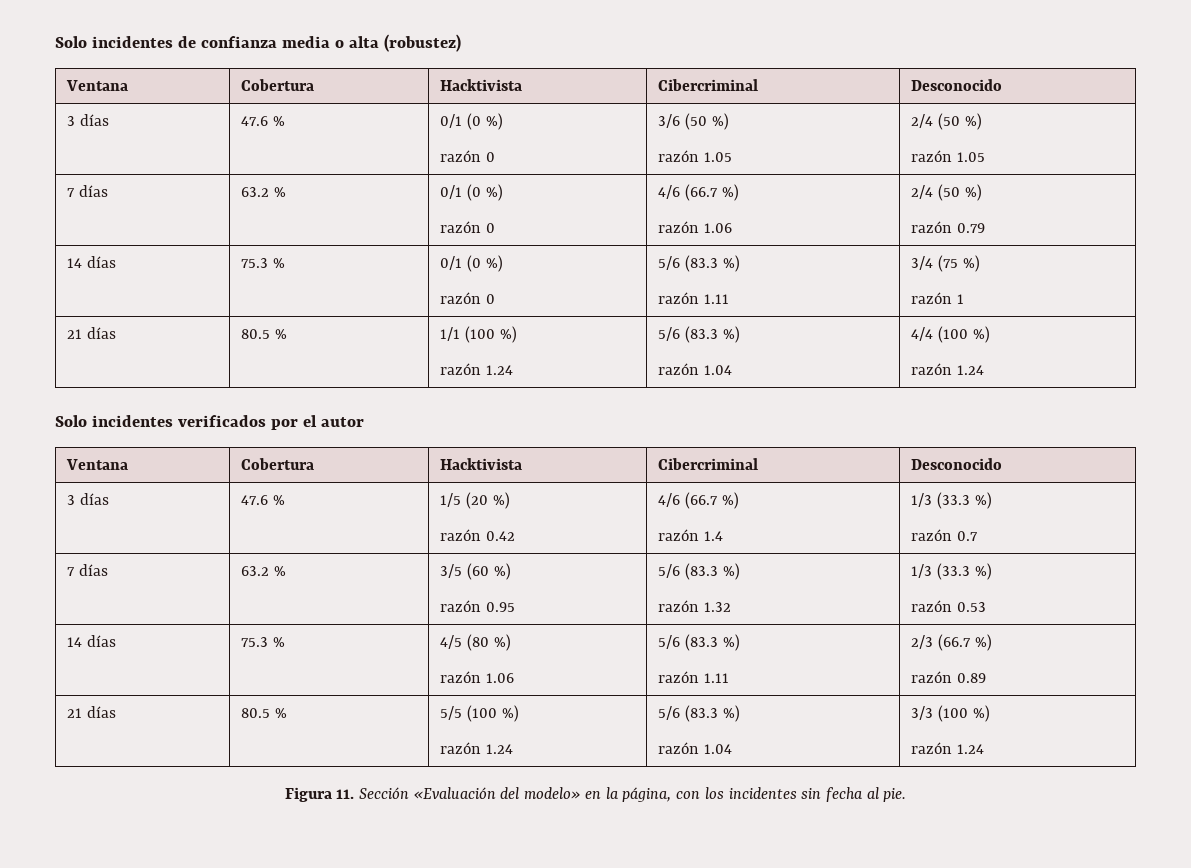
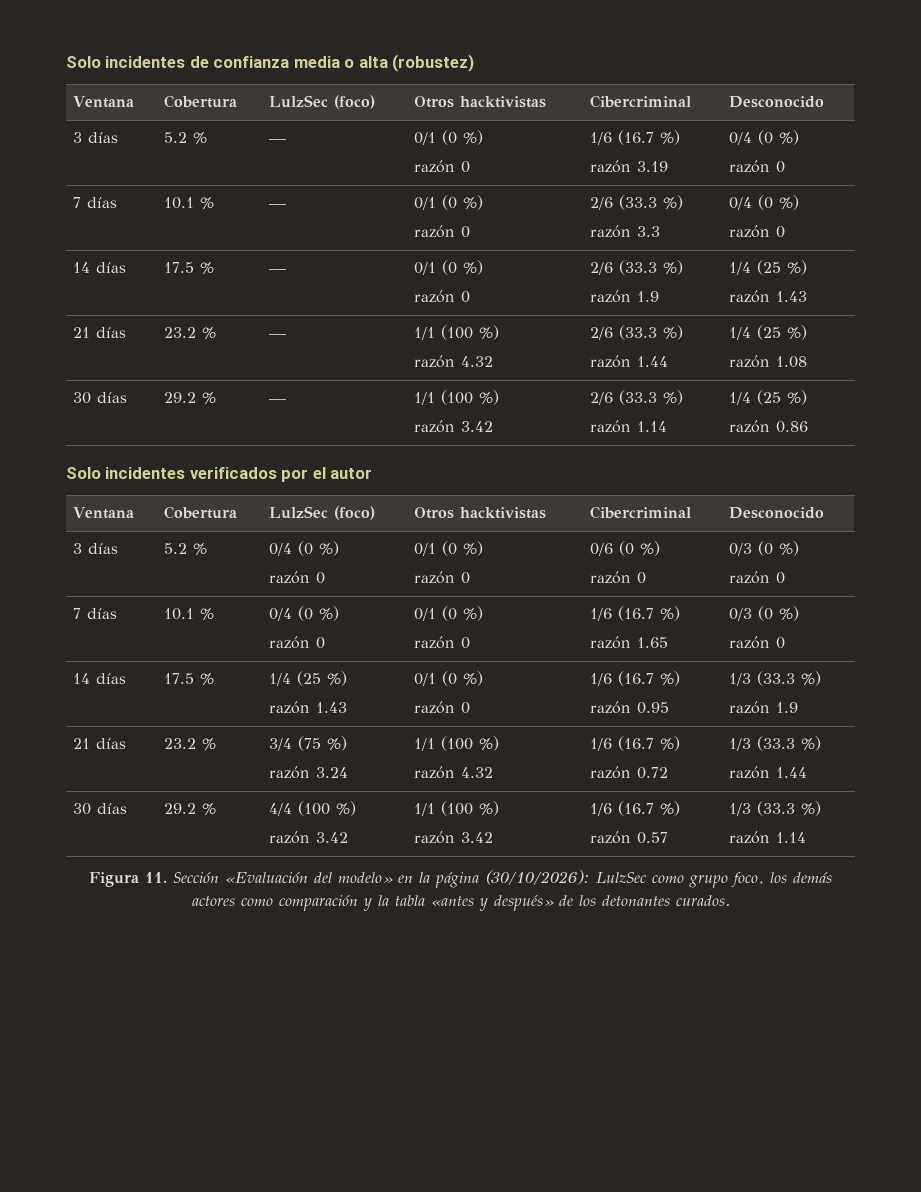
[440,79,523,91] [658,79,759,91] [911,79,1003,91] [67,114,110,126] [241,116,286,126] [440,113,503,130] [440,150,496,162] [658,113,729,130] [658,150,733,162] [911,113,982,130] [911,150,986,162] [67,185,109,197] [241,187,287,197] [440,184,503,201] [440,221,496,233] [658,184,739,201] [658,221,733,233] [911,184,982,201] [911,221,986,233] [67,256,117,268] [241,258,286,268] [440,255,503,272] [440,292,496,304] [658,255,740,272] [658,292,730,304] [911,255,980,272] [911,292,965,304] [67,327,117,339] [241,329,288,339] [440,326,517,343] [440,363,514,375] [658,326,740,343] [658,363,733,375] [911,326,990,343] [911,363,985,375] Hacktivista | Cibercriminal | Desconocido // 3 días | 47.6 % | 0/1 (0 %) // razón 0 | 3/6 (50 %) // razón 1.05 | 2/4 (50 %) // razón 1.05 // 7 días | 63.2 % | 0/1 (0 %) // razón 0 | 4/6 (66.7 %) // razón 1.06 | 2/4 (50 %) // razón 0.79 // 14 días | 75.3 % | 0/1 (0 %) // razón 0 | 5/6 (83.3 %) // razón 1.11 | 3/4 (75 %) // razón 1 // 21 días | 80.5 % | 1/1 (100 %) // razón 1.24 | 5/6 (83.3 %) // razón 1.04 | 4/4 (100 %) // razón 1.24 -> [269,95,376,109] [414,96,547,108] [590,95,692,108] [729,96,825,108] [73,132,119,143] [164,132,208,144] [269,139,287,143] [414,130,484,145] [414,160,471,173] [590,130,681,145] [590,160,669,173] [729,130,800,145] [729,160,786,173] [73,197,118,208] [164,197,215,209] [269,204,287,208] [414,195,484,210] [414,225,471,238] [590,195,684,210] [590,225,661,238] [729,195,800,210] [729,225,786,238] [73,262,127,273] [164,262,215,274] [269,269,287,273] [414,260,484,275] [414,290,471,303] [590,260,684,275] [590,290,660,303] [729,260,808,275] [729,290,808,303] [73,327,127,338] [164,327,217,339] [269,334,287,338] [414,325,500,340] [414,355,494,368] [590,325,684,340] [590,355,669,368] [729,325,808,340] [729,355,808,368] [73,392,128,404] [164,392,217,404] [269,399,287,403] [414,390,500,405] [414,420,494,433] [590,390,684,405] [590,420,668,433] [729,390,808,405] [729,420,809,433] LulzSec (foco) | Otros hacktivistas | Cibercriminal | Desconocido // 3 días | 5.2 % | — | 0/1 (0 %) // razón 0 | 1/6 (16.7 %) // razón 3.19 | 0/4 (0 %) // razón 0 // 7 días | 10.1 % | — | 0/1 (0 %) // razón 0 | 2/6 (33.3 %) // razón 3.3 | 0/4 (0 %) // razón 0 // 14 días | 17.5 % | — | 0/1 (0 %) // razón 0 | 2/6 (33.3 %) // razón 1.9 | 1/4 (25 %) // razón 1.43 // 21 días | 23.2 % | — | 1/1 (100 %) // razón 4.32 | 2/6 (33.3 %) // razón 1.44 | 1/4 (25 %) // razón 1.08 // 30 días | 29.2 % | — | 1/1 (100 %) // razón 3.42 | 2/6 (33.3 %) // razón 1.14 | 1/4 (25 %) // razón 0.86
[440,458,523,470] [658,458,759,470] [911,458,1003,470] [67,493,110,505] [241,495,286,505] [440,492,510,509] [440,529,516,541] [658,492,739,509] [658,529,724,541] [911,492,992,509] [911,529,979,541] [67,564,109,576] [241,566,287,576] [440,563,511,580] [440,600,516,612] [658,563,740,580] [658,600,732,612] [911,563,992,580] [911,600,987,612] [67,635,117,647] [241,637,286,647] [440,634,511,651] [440,671,515,683] [658,634,740,651] [658,671,730,683] [911,634,992,651] [911,671,987,683] [67,706,117,718] [241,708,288,718] [440,705,519,722] [440,742,514,754] [658,705,740,722] [658,742,733,754] [911,705,990,722] [911,742,985,754] Hacktivista | Cibercriminal | Desconocido // 3 días | 47.6 % | 1/5 (20 %) // razón 0.42 | 4/6 (66.7 %) // razón 1.4 | 1/3 (33.3 %) // razón 0.7 // 7 días | 63.2 % | 3/5 (60 %) // razón 0.95 | 5/6 (83.3 %) // razón 1.32 | 1/3 (33.3 %) // razón 0.53 // 14 días | 75.3 % | 4/5 (80 %) // razón 1.06 | 5/6 (83.3 %) // razón 1.11 | 2/3 (66.7 %) // razón 0.89 // 21 días | 80.5 % | 5/5 (100 %) // razón 1.24 | 5/6 (83.3 %) // razón 1.04 | 3/3 (100 %) // razón 1.24 -> [269,506,376,520] [414,507,547,519] [590,506,692,519] [729,507,825,519] [73,543,119,554] [164,543,208,555] [269,541,340,556] [269,571,326,584] [414,541,484,556] [414,571,471,584] [590,541,661,556] [590,571,647,584] [729,541,800,556] [729,571,786,584] [73,608,118,619] [164,608,215,620] [269,606,340,621] [269,636,326,649] [414,606,484,621] [414,636,471,649] [590,606,681,621] [590,636,669,649] [729,606,800,621] [729,636,786,649] [73,673,127,684] [164,673,215,685] [269,671,348,686] [269,701,348,714] [414,671,484,686] [414,701,471,714] [590,671,681,686] [590,701,670,714] [729,671,822,686] [729,701,799,714] [73,738,127,749] [164,738,217,750] [269,736,348,751] [269,766,349,779] [414,736,500,751] [414,766,494,779] [590,736,681,751] [590,766,669,779] [729,736,822,751] [729,766,808,779] [73,803,128,815] [164,803,217,815] [269,801,357,816] [269,831,349,844] [414,801,500,816] [414,831,494,844] [590,801,681,816] [590,831,669,844] [729,801,822,816] [729,831,807,844] LulzSec (foco) | Otros hacktivistas | Cibercriminal | Desconocido // 3 días | 5.2 % | 0/4 (0 %) // razón 0 | 0/1 (0 %) // razón 0 | 0/6 (0 %) // razón 0 | 0/3 (0 %) // razón 0 // 7 días | 10.1 % | 0/4 (0 %) // razón 0 | 0/1 (0 %) // razón 0 | 1/6 (16.7 %) // razón 1.65 | 0/3 (0 %) // razón 0 // 14 días | 17.5 % | 1/4 (25 %) // razón 1.43 | 0/1 (0 %) // razón 0 | 1/6 (16.7 %) // razón 0.95 | 1/3 (33.3 %) // razón 1.9 // 21 días | 23.2 % | 3/4 (75 %) // razón 3.24 | 1/1 (100 %) // razón 4.32 | 1/6 (16.7 %) // razón 0.72 | 1/3 (33.3 %) // razón 1.44 // 30 días | 29.2 % | 4/4 (100 %) // razón 3.42 | 1/1 (100 %) // razón 3.42 | 1/6 (16.7 %) // razón 0.57 | 1/3 (33.3 %) // razón 1.14
[622,787,907,802] página, con los incidentes sin fecha al pie. -> [435,870,832,888] [191,895,730,911] página (30/10/2026): LulzSec como grupo foco, los demás actores como comparación y la tabla «antes y después» de los detonantes curados.

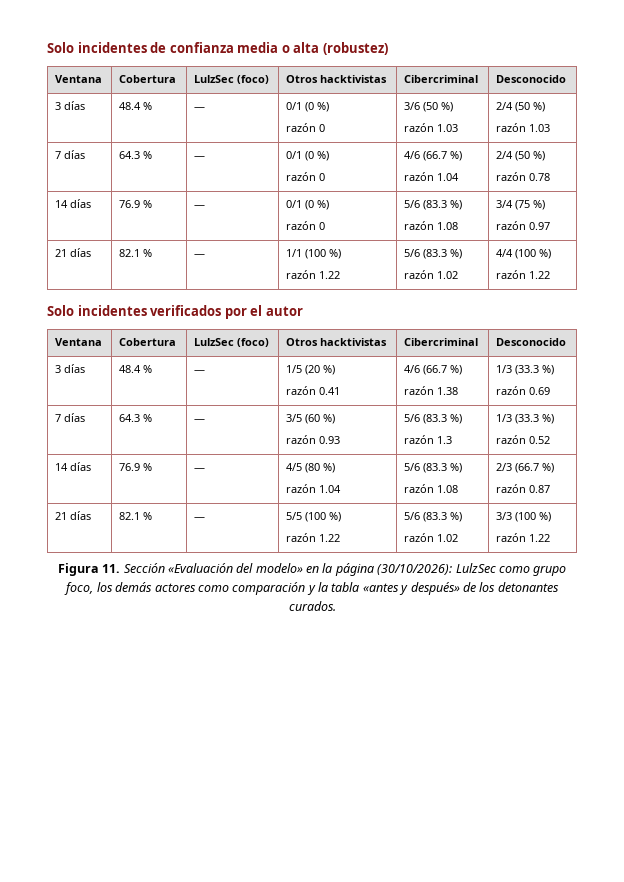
[164,132,208,144] [269,139,287,143] [414,130,484,145] [414,160,471,173] [590,130,681,145] [590,160,669,173] [729,130,800,145] [729,160,786,173] [73,197,118,208] [164,197,215,209] [269,204,287,208] [414,195,484,210] [414,225,471,238] [590,195,684,210] [590,225,661,238] [729,195,800,210] [729,225,786,238] [73,262,127,273] [164,262,215,274] [269,269,287,273] [414,260,484,275] [414,290,471,303] [590,260,684,275] [590,290,660,303] [729,260,808,275] [729,290,808,303] [73,327,127,338] [164,327,217,339] [269,334,287,338] [414,325,500,340] [414,355,494,368] [590,325,684,340] [590,355,669,368] [729,325,808,340] [729,355,808,368] [73,392,128,404] [164,392,217,404] [269,399,287,403] [414,390,500,405] [414,420,494,433] [590,390,684,405] [590,420,668,433] [729,390,808,405] [729,420,809,433] 5.2 % | — | 0/1 (0 %) // razón 0 | 1/6 (16.7 %) // razón 3.19 | 0/4 (0 %) // razón 0 // 7 días | 10.1 % | — | 0/1 (0 %) // razón 0 | 2/6 (33.3 %) // razón 3.3 | 0/4 (0 %) // razón 0 // 14 días | 17.5 % | — | 0/1 (0 %) // razón 0 | 2/6 (33.3 %) // razón 1.9 | 1/4 (25 %) // razón 1.43 // 21 días | 23.2 % | — | 1/1 (100 %) // razón 4.32 | 2/6 (33.3 %) // razón 1.44 | 1/4 (25 %) // razón 1.08 // 30 días | 29.2 % | — | 1/1 (100 %) // razón 3.42 | 2/6 (33.3 %) // razón 1.14 | 1/4 (25 %) // razón 0.86 -> [119,102,153,110] [194,107,206,110] [286,102,330,112] [286,123,326,132] [404,102,454,112] [404,123,459,132] [496,102,546,112] [496,123,551,132] [55,150,86,159] [119,151,153,159] [194,156,206,159] [286,151,330,161] [286,172,326,181] [404,151,463,161] [404,172,460,181] [496,151,546,161] [496,172,551,181] [55,199,92,208] [119,200,153,208] [194,205,206,208] [286,200,330,210] [286,221,326,230] [404,200,463,210] [404,221,459,230] [496,200,546,210] [496,221,551,230] [55,248,92,257] [119,249,153,257] [194,254,206,257] [286,249,342,259] [286,270,341,279] [404,249,463,259] [404,270,459,279] [496,249,552,259] [496,270,551,279] 48.4 % | — | 0/1 (0 %) // razón 0 | 3/6 (50 %) // razón 1.03 | 2/4 (50 %) // razón 1.03 // 7 días | 64.3 % | — | 0/1 (0 %) // razón 0 | 4/6 (66.7 %) // razón 1.04 | 2/4 (50 %) // razón 0.78 // 14 días | 76.9 % | — | 0/1 (0 %) // razón 0 | 5/6 (83.3 %) // razón 1.08 | 3/4 (75 %) // razón 0.97 // 21 días | 82.1 % | — | 1/1 (100 %) // razón 1.22 | 5/6 (83.3 %) // razón 1.02 | 4/4 (100 %) // razón 1.22
[164,543,208,555] [269,541,340,556] [269,571,326,584] [414,541,484,556] [414,571,471,584] [590,541,661,556] [590,571,647,584] [729,541,800,556] [729,571,786,584] [73,608,118,619] [164,608,215,620] [269,606,340,621] [269,636,326,649] [414,606,484,621] [414,636,471,649] [590,606,681,621] [590,636,669,649] [729,606,800,621] [729,636,786,649] [73,673,127,684] [164,673,215,685] [269,671,348,686] [269,701,348,714] [414,671,484,686] [414,701,471,714] [590,671,681,686] [590,701,670,714] [729,671,822,686] [729,701,799,714] [73,738,127,749] [164,738,217,750] [269,736,348,751] [269,766,349,779] [414,736,500,751] [414,766,494,779] [590,736,681,751] [590,766,669,779] [729,736,822,751] [729,766,808,779] [73,803,128,815] [164,803,217,815] [269,801,357,816] [269,831,349,844] [414,801,500,816] [414,831,494,844] [590,801,681,816] [590,831,669,844] [729,801,822,816] [729,831,807,844] 5.2 % | 0/4 (0 %) // razón 0 | 0/1 (0 %) // razón 0 | 0/6 (0 %) // razón 0 | 0/3 (0 %) // razón 0 // 7 días | 10.1 % | 0/4 (0 %) // razón 0 | 0/1 (0 %) // razón 0 | 1/6 (16.7 %) // razón 1.65 | 0/3 (0 %) // razón 0 // 14 días | 17.5 % | 1/4 (25 %) // razón 1.43 | 0/1 (0 %) // razón 0 | 1/6 (16.7 %) // razón 0.95 | 1/3 (33.3 %) // razón 1.9 // 21 días | 23.2 % | 3/4 (75 %) // razón 3.24 | 1/1 (100 %) // razón 4.32 | 1/6 (16.7 %) // razón 0.72 | 1/3 (33.3 %) // razón 1.44 // 30 días | 29.2 % | 4/4 (100 %) // razón 3.42 | 1/1 (100 %) // razón 3.42 | 1/6 (16.7 %) // razón 0.57 | 1/3 (33.3 %) // razón 1.14 -> [119,365,153,373] [194,370,206,373] [286,365,336,375] [286,386,341,395] [404,365,463,375] [404,386,459,395] [496,365,555,375] [496,386,551,395] [55,413,86,422] [119,414,153,422] [194,419,206,422] [286,414,336,424] [286,435,341,444] [404,414,463,424] [404,435,453,444] [496,414,555,424] [496,435,551,444] [55,462,92,471] [119,463,153,471] [194,468,206,471] [286,463,336,473] [286,484,342,493] [404,463,463,473] [404,484,459,493] [496,463,555,473] [496,484,551,493] [55,511,92,520] [119,512,153,520] [194,517,206,520] [286,512,342,522] [286,533,341,542] [404,512,463,522] [404,533,459,542] [496,512,552,522] [496,533,551,542] 48.4 % | — | 1/5 (20 %) // razón 0.41 | 4/6 (66.7 %) // razón 1.38 | 1/3 (33.3 %) // razón 0.69 // 7 días | 64.3 % | — | 3/5 (60 %) // razón 0.93 | 5/6 (83.3 %) // razón 1.3 | 1/3 (33.3 %) // razón 0.52 // 14 días | 76.9 % | — | 4/5 (80 %) // razón 1.04 | 5/6 (83.3 %) // razón 1.08 | 2/3 (66.7 %) // razón 0.87 // 21 días | 82.1 % | — | 5/5 (100 %) // razón 1.22 | 5/6 (83.3 %) // razón 1.02 | 3/3 (100 %) // razón 1.22

